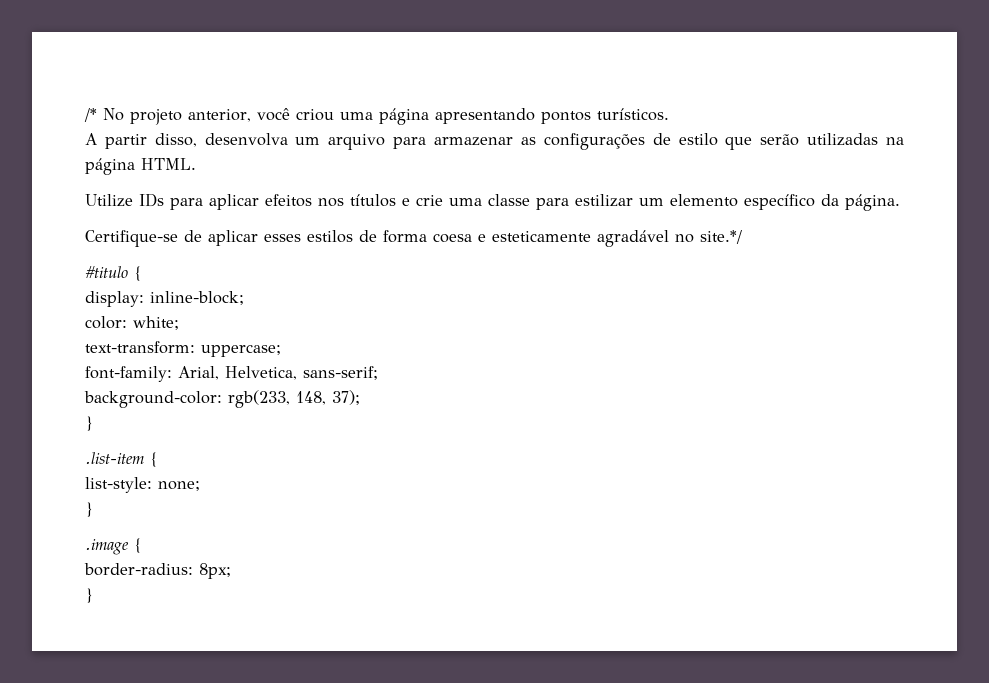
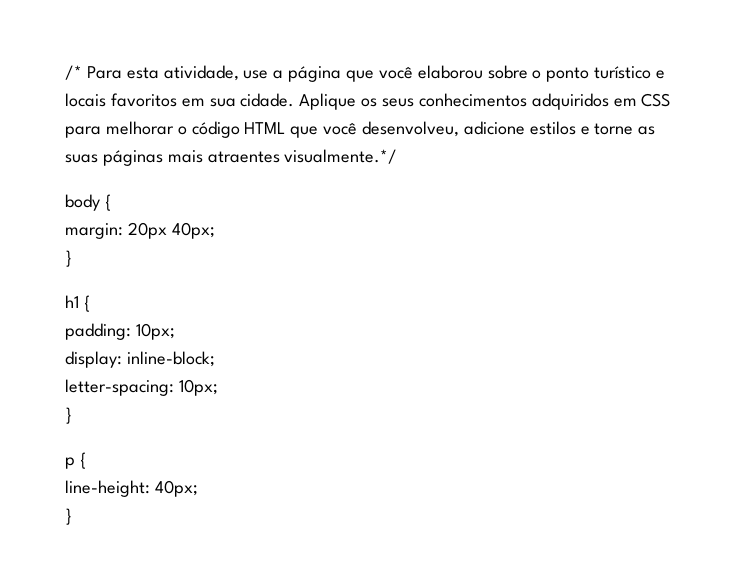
[103,108,669,125] [85,133,905,150] [85,158,196,175] [85,193,900,211] [85,230,742,247] [85,266,142,281] No projeto anterior, você criou uma página apresentando pontos turísticos. // A partir disso, desenvolva um arquivo para armazenar as configurações de estilo que serão utilizadas na página HTML. // Utilize IDs para aplicar efeitos nos títulos e crie uma classe para estilizar um elemento específico da página. // Certifique-se de aplicar esses estilos de forma coesa e esteticamente agradável no site.*/ // #titulo { -> [86,65,666,82] [65,93,671,110] [65,121,656,138] [65,149,398,166] [65,194,111,211] [65,222,215,239] [65,250,72,267] [65,295,90,312] [65,323,175,340] Para esta atividade, use a página que você elaborou sobre o ponto turístico e locais favoritos em sua cidade. Aplique os seus conhecimentos adquiridos em CSS para melhorar o código HTML que você desenvolveu, adicione estilos e torne as suas páginas mais atraentes visualmente.*/ // body { // margin: 20px 40px; // } // h1 { // padding: 10px;
[85,316,179,330] [85,341,281,357] [85,366,378,382] [84,390,360,408] [85,416,93,431] [85,452,158,467] [85,477,200,493] [85,502,93,517] [85,538,142,555] [84,563,231,579] [85,588,93,603] color: white; // text-transform: uppercase; // font-family: Arial, Helvetica, sans-serif; // background-color: rgb(233, 148, 37); // } // .list-item { // list-style: none; // } // .image { // border-radius: 8px; // } -> [65,379,218,396] [65,407,72,424] [65,452,86,469] [65,480,198,497] [65,508,72,525] letter-spacing: 10px; // } // p { // line-height: 40px; // }

